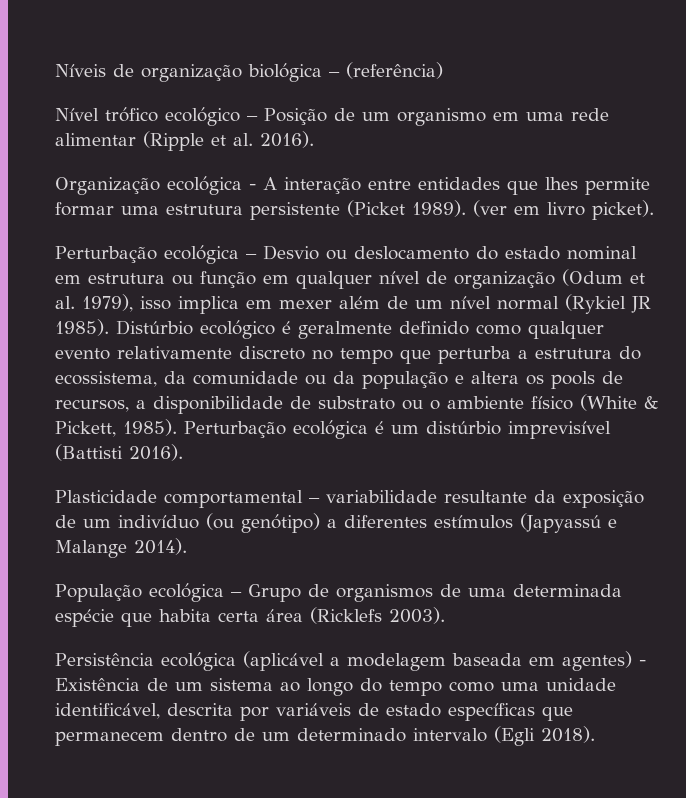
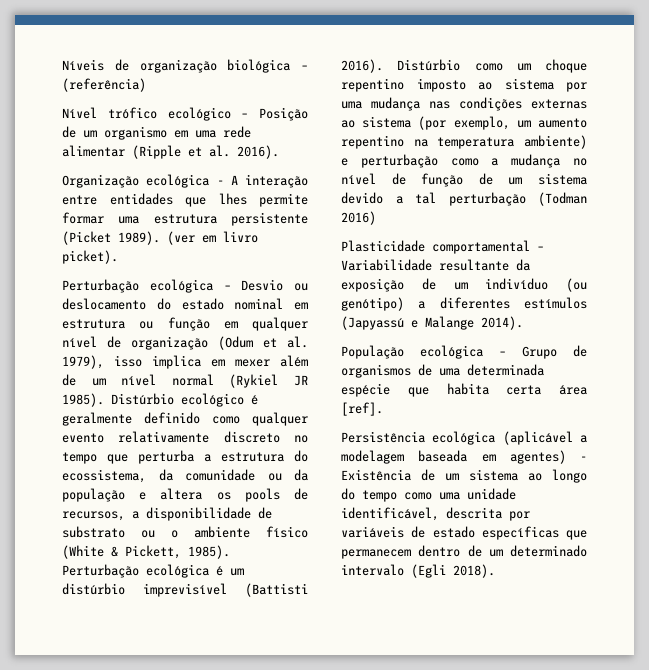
(183, 452) none -> [397,59,587,73] [341,78,587,92] [341,97,587,111] [341,116,587,130] [341,135,587,149] [341,154,587,168] [341,173,587,187] [341,192,587,206] [341,211,376,225] Distúrbio como um choque repentino imposto ao sistema por uma mudança nas condições externas ao sistema (por exemplo, um aumento repentino na temperatura ambiente) e perturbação como a mudança no nível de função de um sistema devido a tal perturbação (Todman 2016)
[326,490,437,503] variabilidade -> [341,259,432,271] Variabilidade
[310,607,445,624] (Ricklefs 2003). -> [341,402,383,416] [ref].

